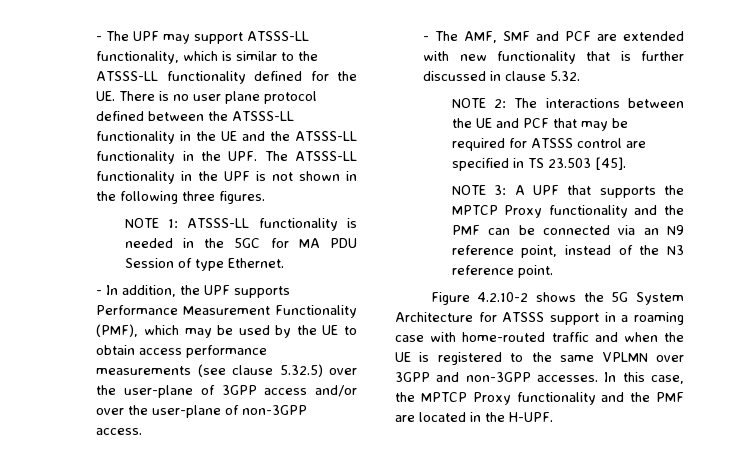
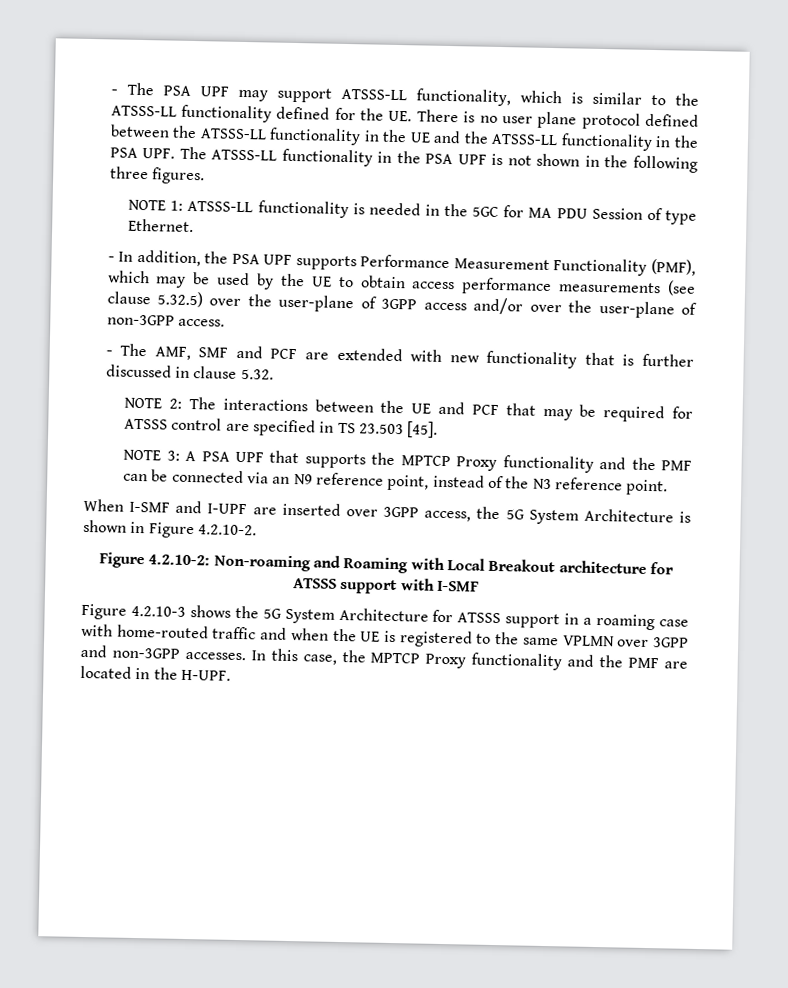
[96,31,130,41] - The -> [110,82,191,96] - The PSA
(222, 156) none -> [109,147,138,158] PSA
(219, 176) none -> [425,153,454,165] PSA
(201, 290) none -> [231,253,260,265] PSA
(525, 190) none -> [201,451,230,462] PSA
[430,292,529,305] Figure 4.2.10-2 -> [83,498,691,525] [83,519,257,539] [99,552,674,575] [293,578,479,595] [81,603,186,620] When I-SMF and I-UPF are inserted over 3GPP access, the 5G System Architecture is shown in Figure 4.2.10-2. // Figure 4.2.10-2: Non-roaming and Roaming with Local Breakout architecture for ATSSS support with I-SMF // Figure 4.2.10-3

